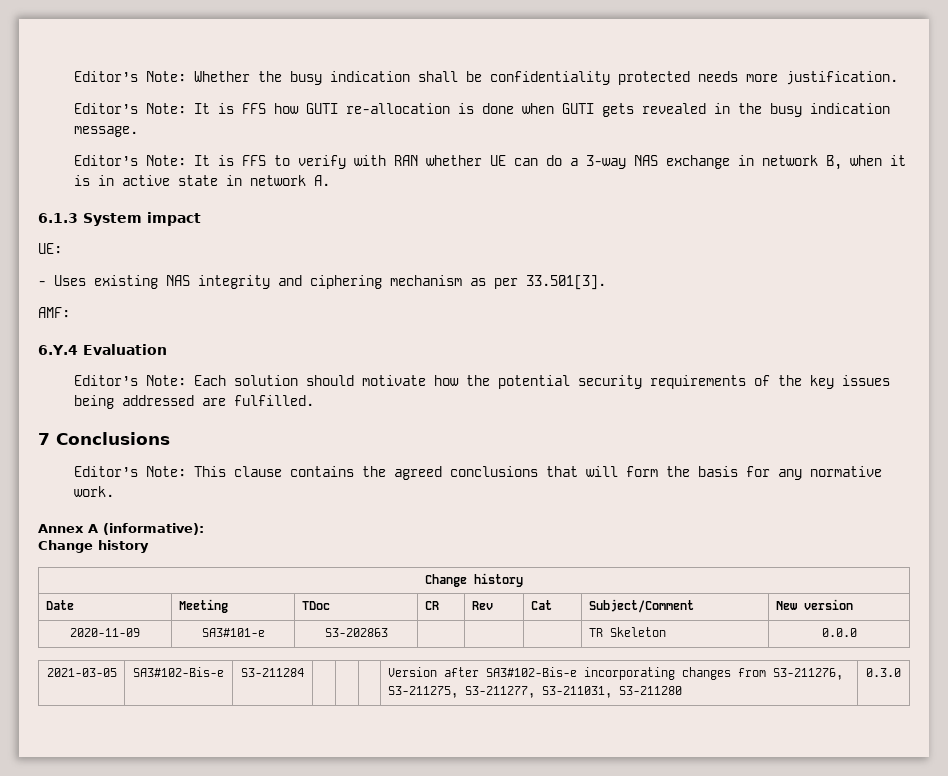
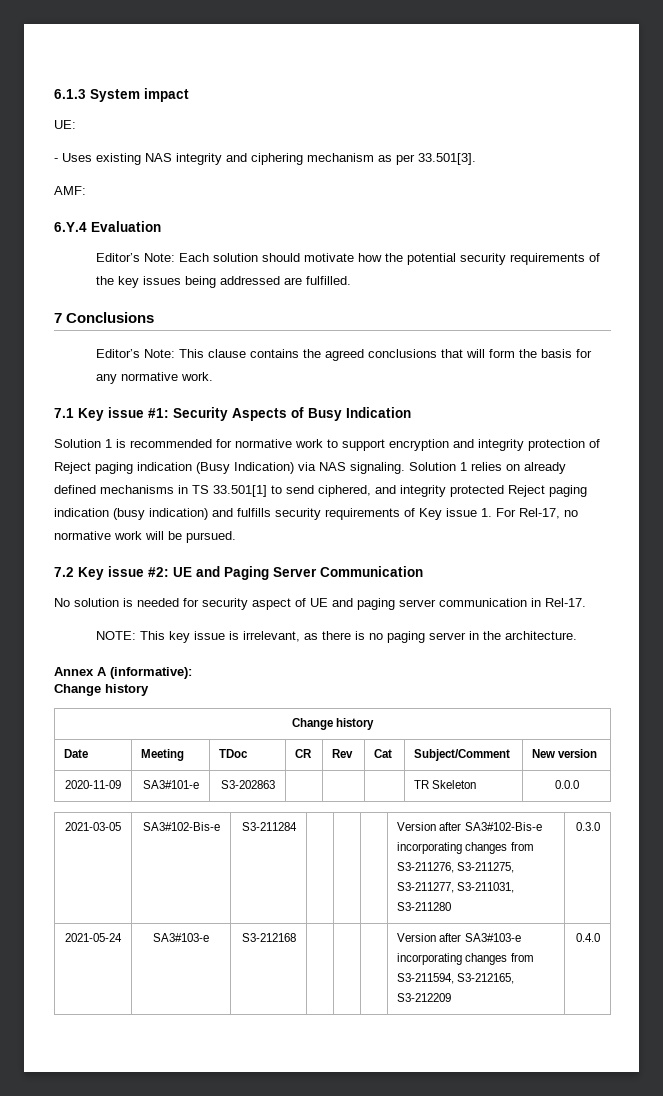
[74,71,899,85] [74,103,891,117] [74,126,139,137] [74,155,907,170] [74,175,331,186] Editor’s Note: Whether the busy indication shall be confidentiality protected needs more justification. // Editor’s Note: It is FFS how GUTI re-allocation is done when GUTI gets revealed in the busy indication message. // Editor’s Note: It is FFS to verify with RAN whether UE can do a 3-way NAS exchange in network B, when it is in active state in network A. // -> (54, 94) none
(115, 491) none -> [54,407,411,421] [54,439,600,451] [54,462,566,474] [54,485,587,497] [54,508,578,520] [54,531,236,543] [54,566,423,580] [54,598,586,610] [96,631,578,643] // 7.1 Key issue #1: Security Aspects of Busy Indication // Solution 1 is recommended for normative work to support encryption and integrity protection of Reject paging indication (Busy Indication) via NAS signaling. Solution 1 relies on already defined mechanisms in TS 33.501[1] to send ciphered, and integrity protected Reject paging indication (busy indication) and fulfills security requirements of Key issue 1. For Rel-17, no normative work will be pursued. // 7.2 Key issue #2: UE and Paging Server Communication // No solution is needed for security aspect of UE and paging server communication in Rel-17. // NOTE: This key issue is irrelevant, as there is no paging server in the architecture.
(901, 672) none -> [65,933,122,942] [153,933,209,942] [241,933,296,942] [397,933,521,942] [397,953,534,965] [397,973,515,984] [397,993,452,1002] [575,933,600,942] // 2021-05-24 | SA3#103-e | S3-212168 | | | | Version after SA3#103-e incorporating changes from S3-211594, S3-212165, S3-212209 | 0.4.0

